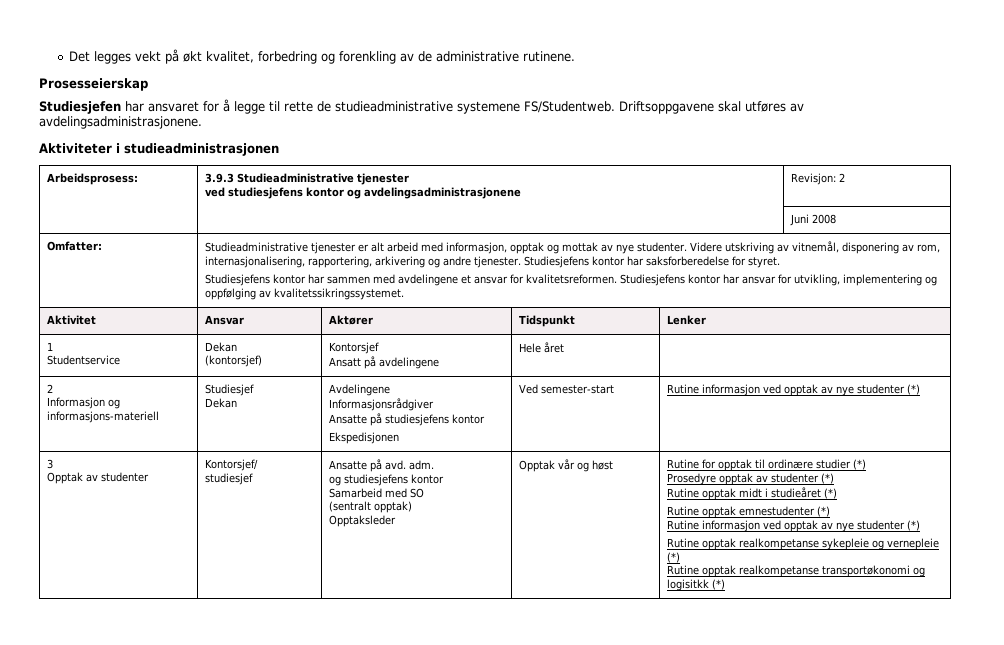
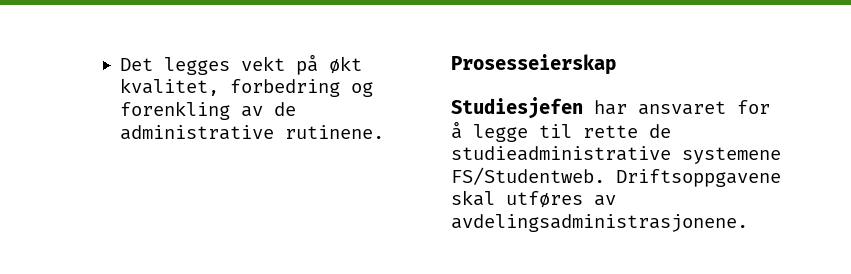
[39,143,279,156] [47,173,139,185] [205,173,410,185] [205,187,522,199] [791,173,846,185] [790,214,837,226] [47,241,103,251] [205,241,941,254] [205,256,781,268] [205,274,938,286] [205,288,405,300] [47,315,97,325] [205,315,245,325] [329,315,374,325] [519,315,576,327] [667,315,707,325] [47,342,54,351] [47,355,121,365] [205,342,238,352] [205,355,263,367] [329,342,380,354] [329,356,440,369] [519,342,565,353] [47,384,54,393] [47,397,121,409] [47,411,160,423] [205,384,255,396] [205,398,238,408] [329,384,391,396] [329,398,435,411] [329,413,486,426] [329,432,400,444] [519,384,615,394] [667,384,921,396] [47,459,54,469] [47,472,150,484] [205,459,259,471] [205,473,254,485] [329,459,435,472] [329,474,445,486] [329,488,425,498] [329,501,413,513] [329,515,397,527] [519,459,614,472] [667,459,867,471] [667,473,835,485] [667,487,838,500] [667,506,831,518] [667,520,921,532] [667,538,940,550] [667,552,681,563] [667,565,926,577] [667,579,726,591] // Aktiviteter i studieadministrasjonen // Arbeidsprosess: | 3.9.3 Studieadministrative tjenester // ved studiesjefens kontor og avdelingsadministrasjonene | Revisjon: 2 // | | Juni 2008 // Omfatter: | Studieadministrative tjenester er alt arbeid med informasjon, opptak og mottak av nye studenter. Videre utskriving av vitnemål, disponering av rom, internasjonalisering, rapportering, arkivering og andre tjenester. Studiesjefens kontor har saksforberedelse for styret. // Studiesjefens kontor har sammen med avdelingene et ansvar for kvalitetsreformen. Studiesjefens kontor har ansvar for utvikling, implementering og oppfølging av kvalitetssikringssystemet. // Aktivitet | Ansvar | Aktører | Tidspunkt | Lenker // 1 // Studentservice | Dekan // (kontorsjef) | Kontorsjef // Ansatt på avdelingene | Hele året | // 2 // Informasjon og informasjons-materiell | Studiesjef // Dekan | Avdelingene // Informasjonsrådgiver // Ansatte på studiesjefens kontor // Ekspedisjonen | Ved semester-start | Rutine informasjon ved opptak av nye studenter (*) // 3 // Opptak av studenter | Kontorsjef/ // studiesjef | Ansatte på avd. adm. // og studiesjefens kontor // Samarbeid med SO // (sentralt opptak) // Opptaksleder | Opptak vår og høst | Rutine for opptak til ordinære studier (*) // Prosedyre opptak av studenter (*) // Rutine opptak midt i studieåret (*) // Rutine opptak emnestudenter (*) // Rutine informasjon ved opptak av nye studenter (*) // Rutine opptak realkompetanse sykepleie og vernepleie (*) // Rutine opptak realkompetanse transportøkonomi og logisitkk (*) -> (748, 223) none

